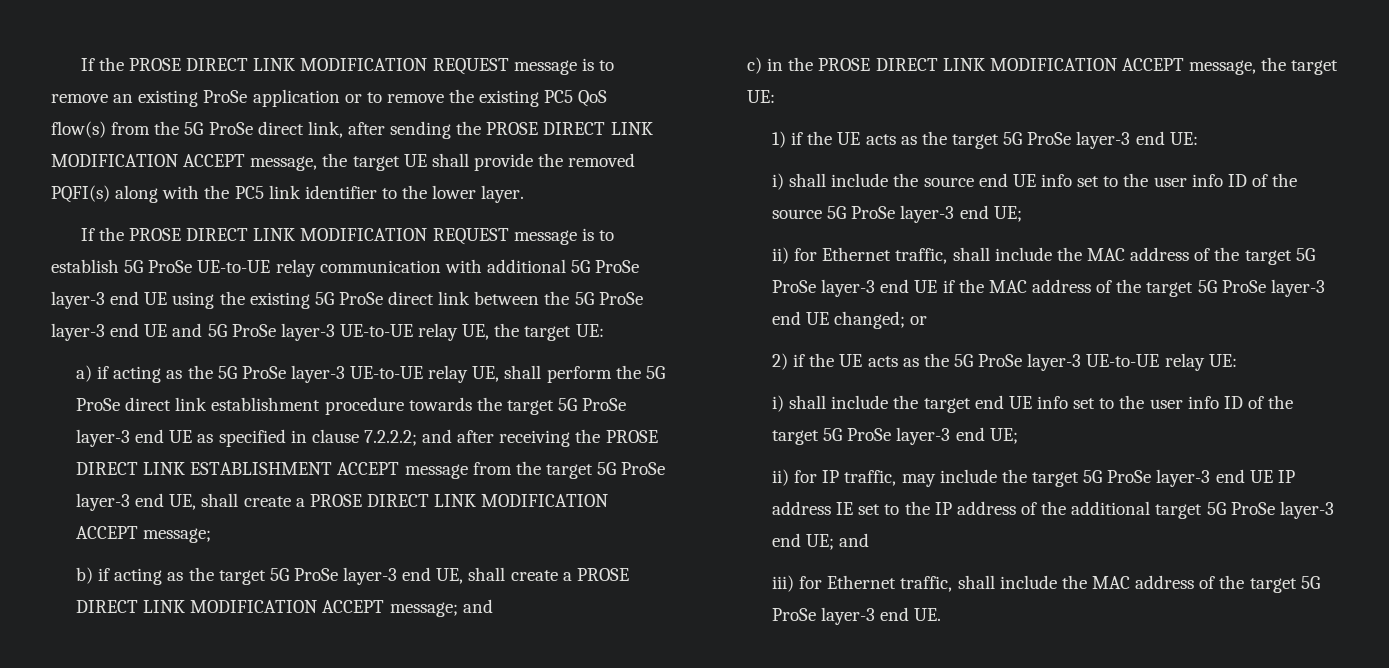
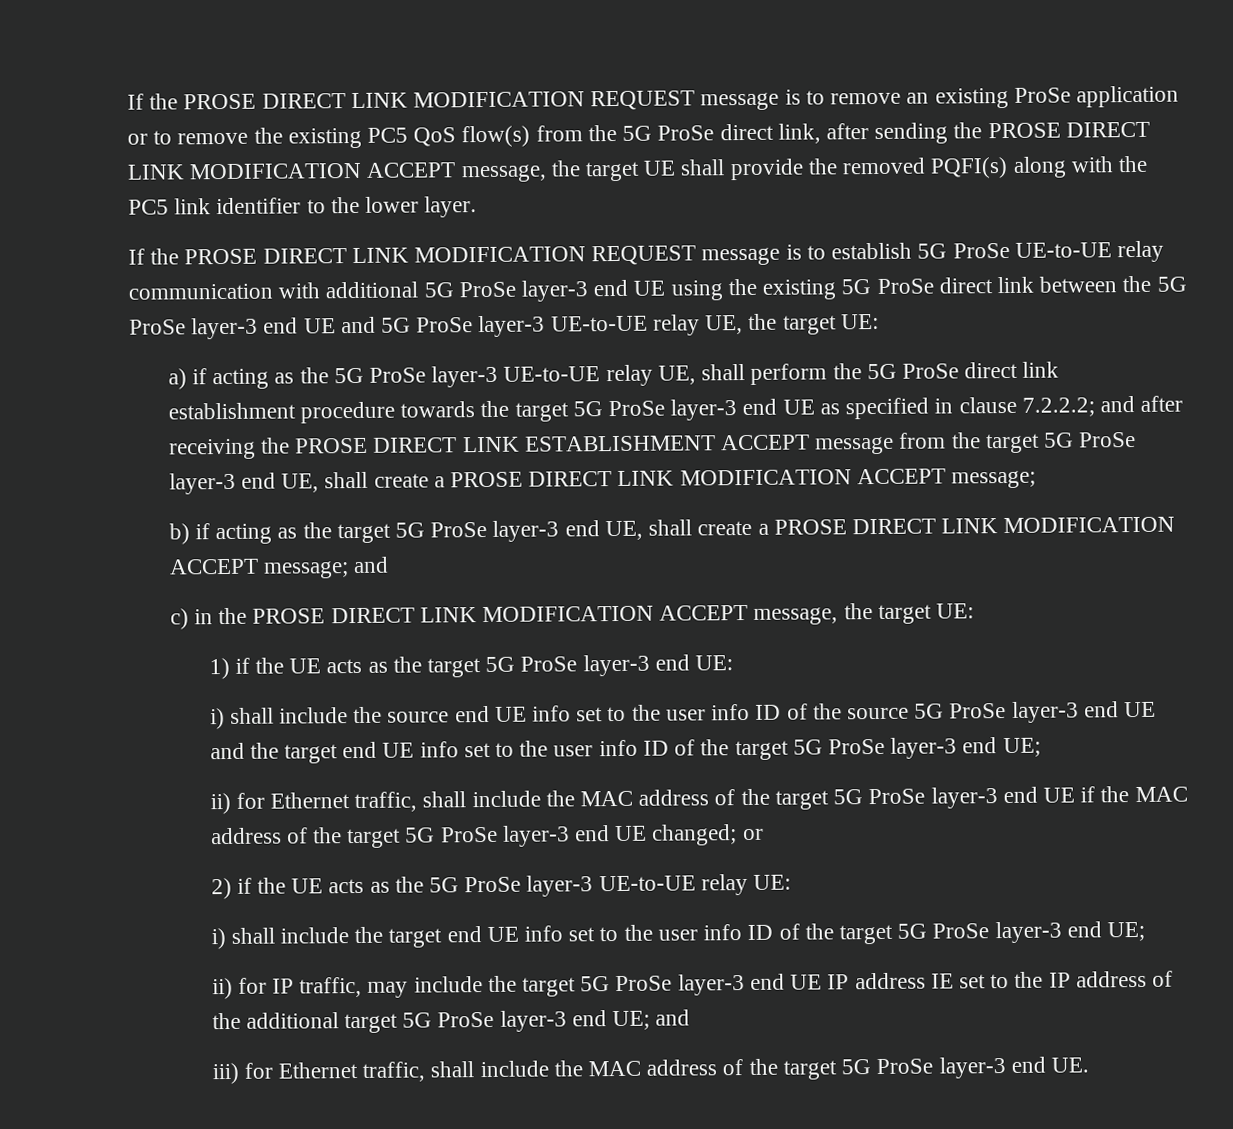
(989, 212) none -> [1124,701,1157,718] [209,737,998,764] UE and the target end UE info set to the user info ID of the target 5G ProSe layer-3 end

